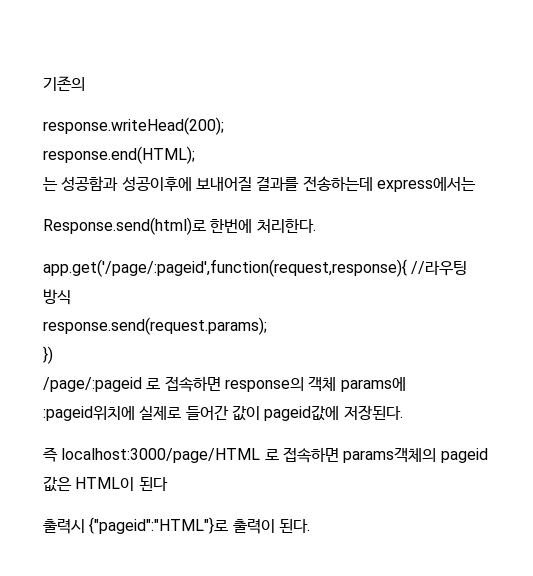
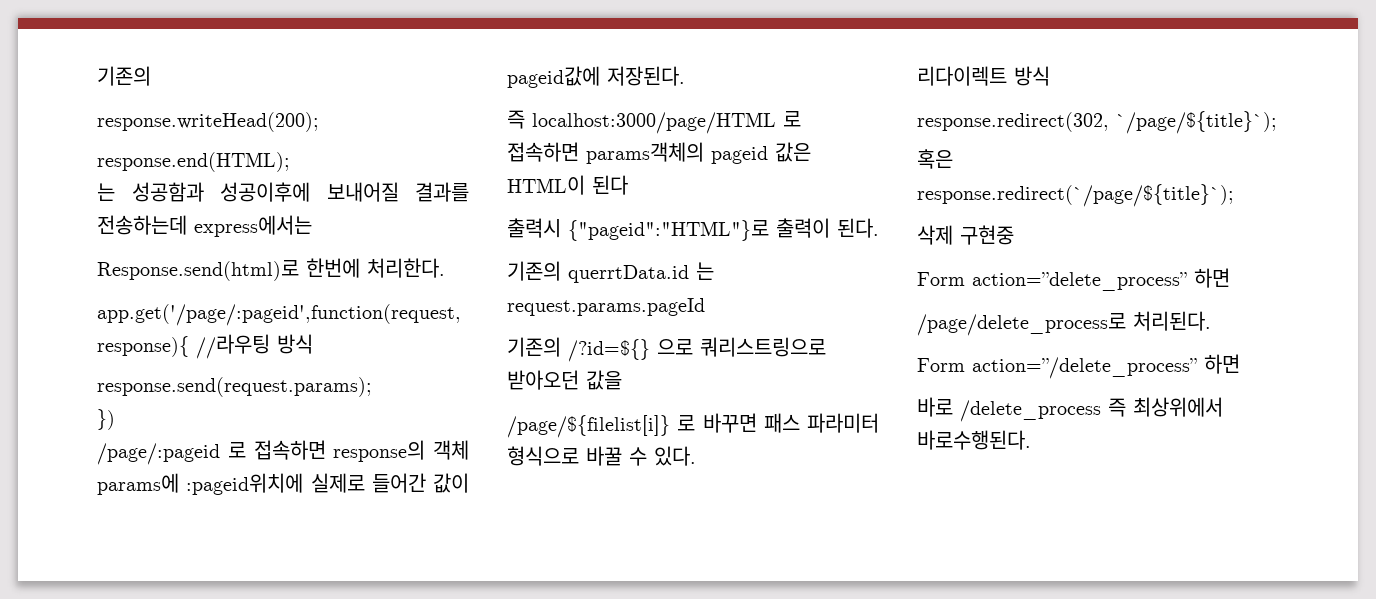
(310, 526) none -> [507,261,714,283] [507,298,705,316] [507,337,826,362] [507,370,622,390] [507,413,879,438] [507,446,696,466] [917,66,1050,86] [917,111,1277,134] [917,149,953,169] [917,184,1234,207] [917,225,1014,245] [917,268,1230,291] [917,311,1211,336] [917,354,1240,379] [917,397,1223,422] [917,430,1031,450] // 기존의 querrtData.id 는 request.params.pageId // 기존의 /?id=${} 으로 쿼리스트링으로 받아오던 값을 // /page/${filelist[i]} 로 바꾸면 패스 파라미터 형식으로 바꿀 수 있다. // 리다이렉트 방식 // response.redirect(302, `/page/${title}`); // 혹은 // response.redirect(`/page/${title}`); // 삭제 구현중 // Form action=”delete_process” 하면 // /page/delete_process로 처리된다. // Form action=”/delete_process” 하면 // 바로 /delete_process 즉 최상위에서 바로수행된다.

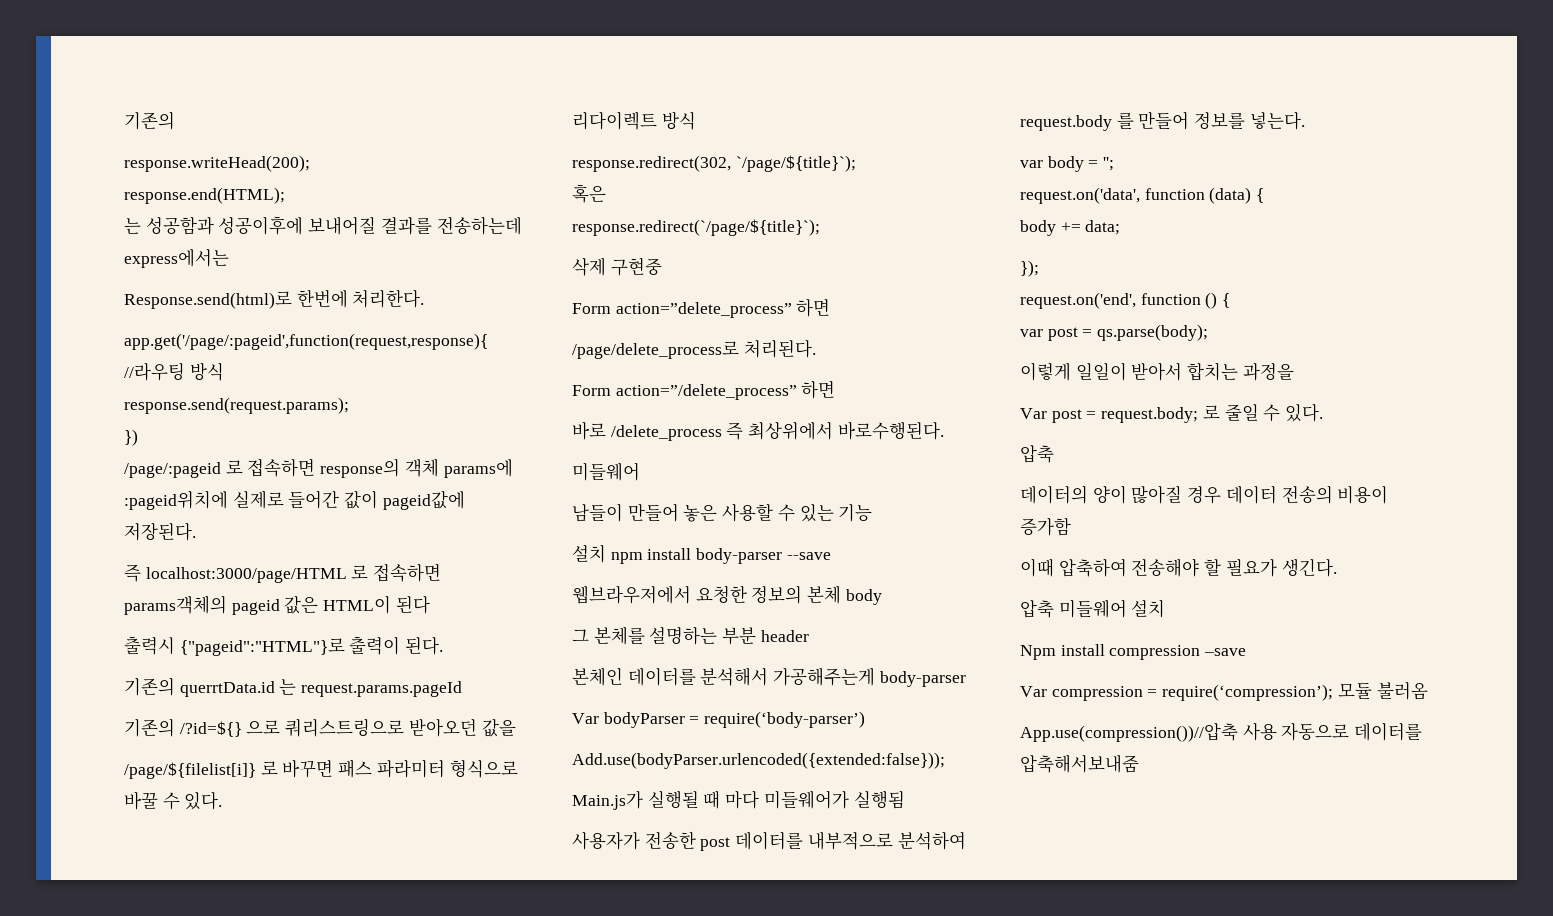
(1031, 440) none -> [572,462,640,481] [572,503,873,522] [572,544,831,564] [572,585,882,605] [572,626,809,645] [572,667,966,687] [572,711,866,728] [572,752,945,769] [572,790,905,810] [572,831,966,851] [1020,111,1305,131] [1020,156,1115,172] [1020,187,1265,204] [1020,220,1121,236] [1020,260,1039,277] [1020,292,1231,309] [1020,324,1209,341] [1020,362,1294,381] [1020,403,1324,423] [1020,445,1054,463] [1020,485,1389,504] [1020,517,1071,536] [1020,558,1337,577] [1020,599,1166,618] [1020,644,1247,660] [1020,682,1428,701] [1020,722,1423,742] [1020,754,1139,773] // 미들웨어 // 남들이 만들어 놓은 사용할 수 있는 기능 // 설치 npm install body-parser --save // 웹브라우저에서 요청한 정보의 본체 body // 그 본체를 설명하는 부분 header // 본체인 데이터를 분석해서 가공해주는게 body-parser // Var bodyParser = require(‘body-parser’) // Add.use(bodyParser.urlencoded({extended:false})); // Main.js가 실행될 때 마다 미들웨어가 실행됨 // 사용자가 전송한 post 데이터를 내부적으로 분석하여 request.body 를 만들어 정보를 넣는다. // var body = ''; // request.on('data', function (data) { // body += data; // }); // request.on('end', function () { // var post = qs.parse(body); // 이렇게 일일이 받아서 합치는 과정을 // Var post = request.body; 로 줄일 수 있다. // 압축 // 데이터의 양이 많아질 경우 데이터 전송의 비용이 증가함 // 이때 압축하여 전송해야 할 필요가 생긴다. // 압축 미들웨어 설치 // Npm install compression –save // Var compression = require(‘compression’); 모듈 불러옴 // App.use(compression())//압축 사용 자동으로 데이터를 압축해서보내줌

